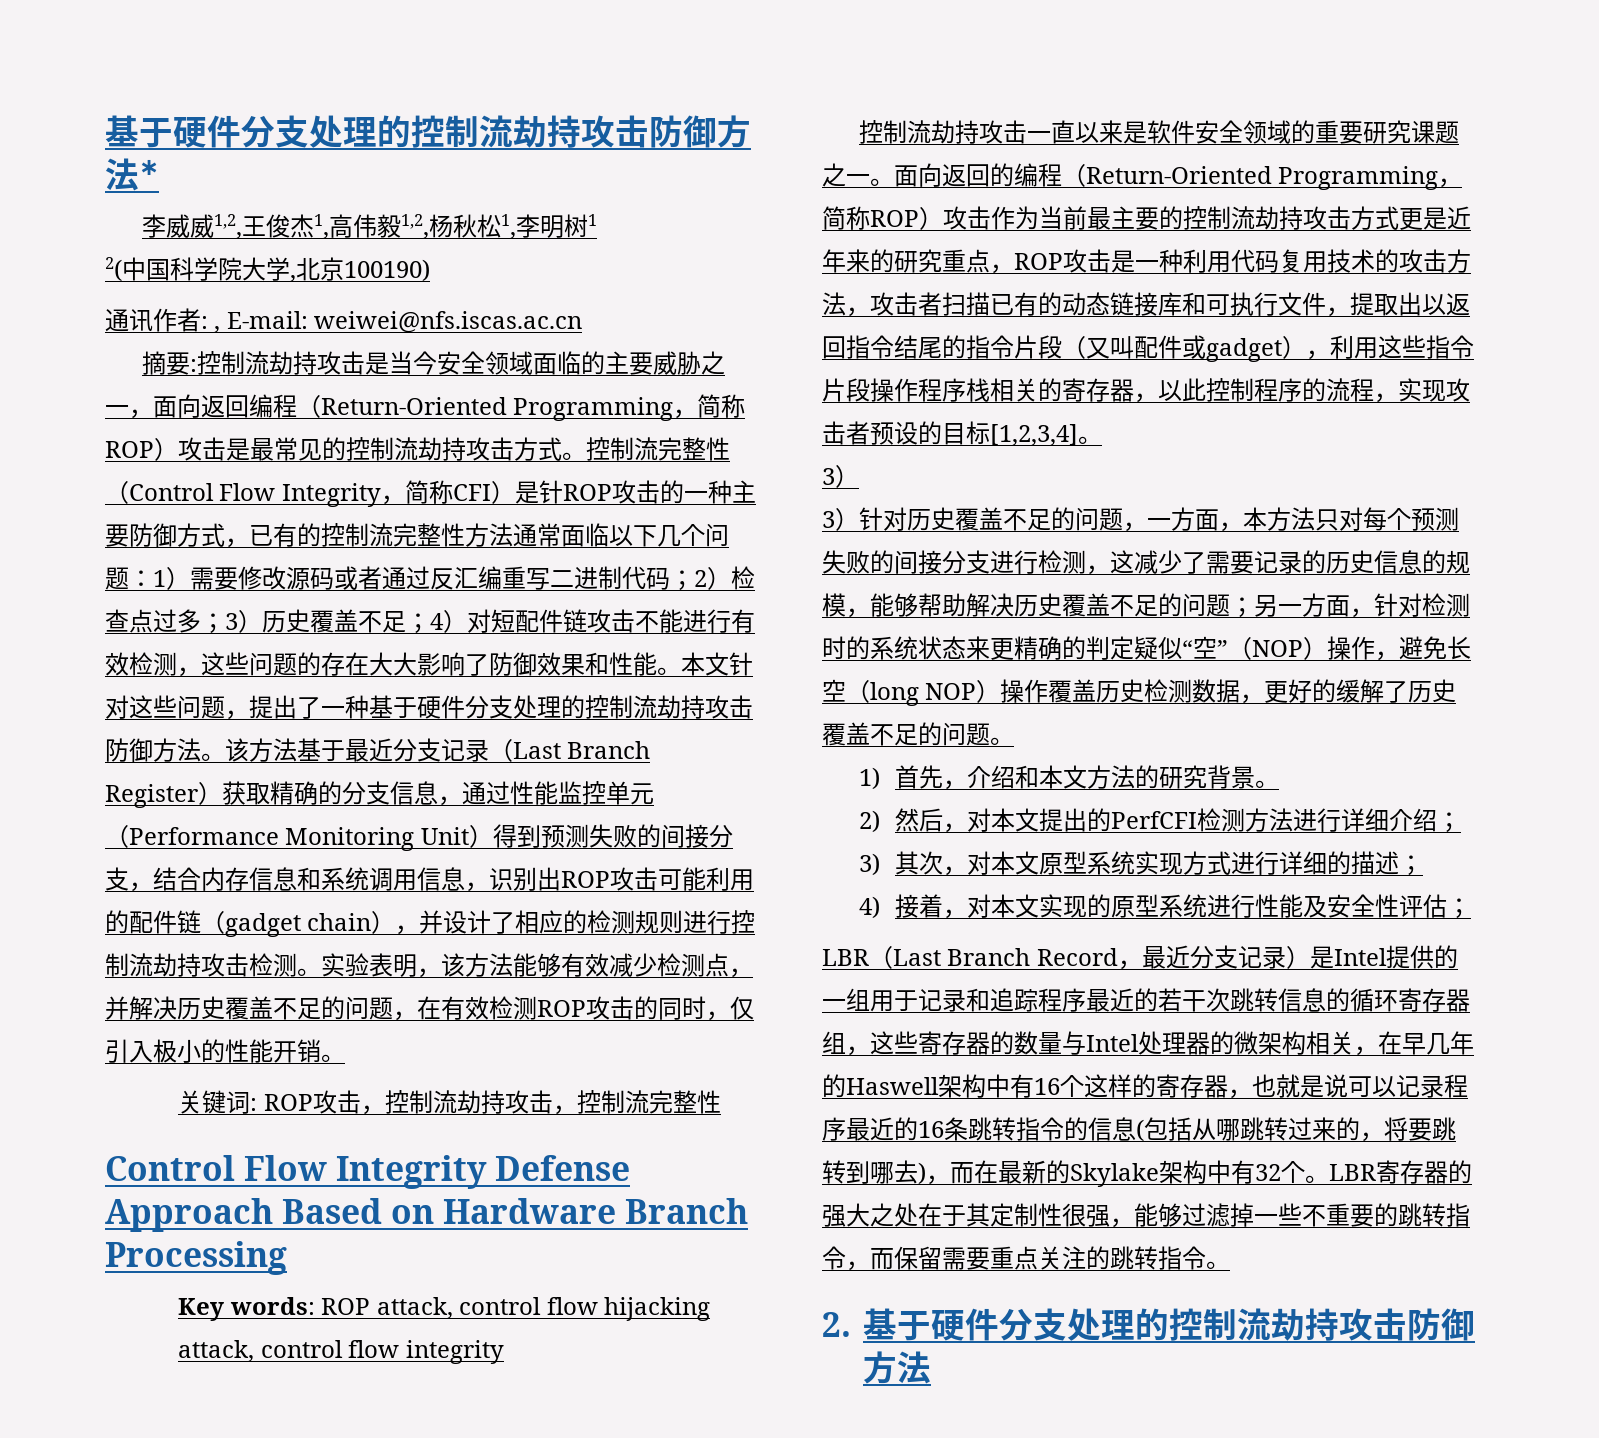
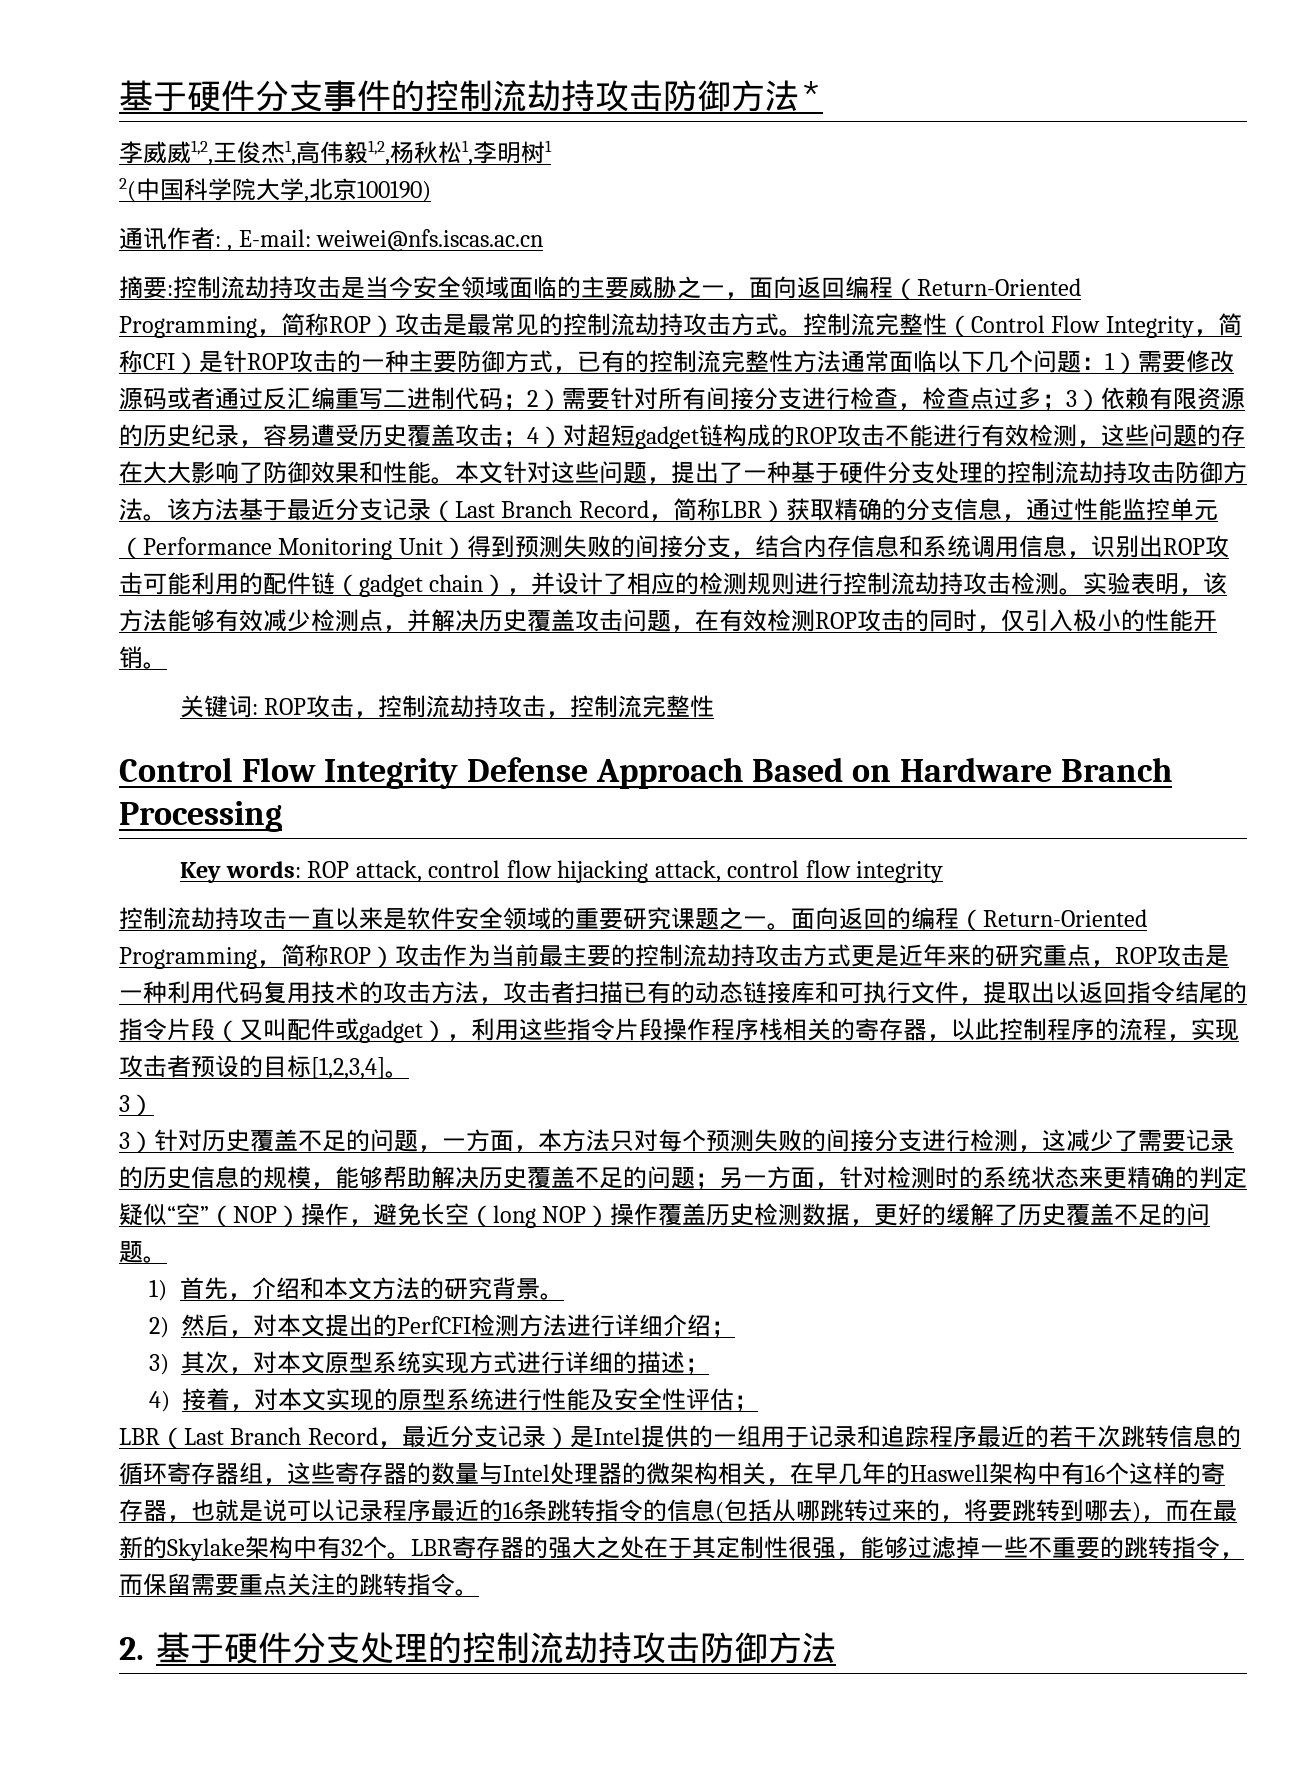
[105,115,377,148] 基于硬件分支处理 -> [119,80,391,112] 基于硬件分支事件
(731, 578) none -> [562,387,922,410] 需要针对所有间接分支进行检查，
[262,609,406,633] 历史覆盖不足 -> [1101,387,1245,410] [119,424,503,447] 依赖有限资源的历史纪录，容易遭受历史覆盖攻击
[491,609,587,633] 短配件链 -> [587,424,837,449] 超短gadget链构成的ROP
[105,784,198,808] Register -> [578,498,762,521] Record，简称LBR
[273,996,345,1020] 不足的 -> [575,609,623,632] 攻击

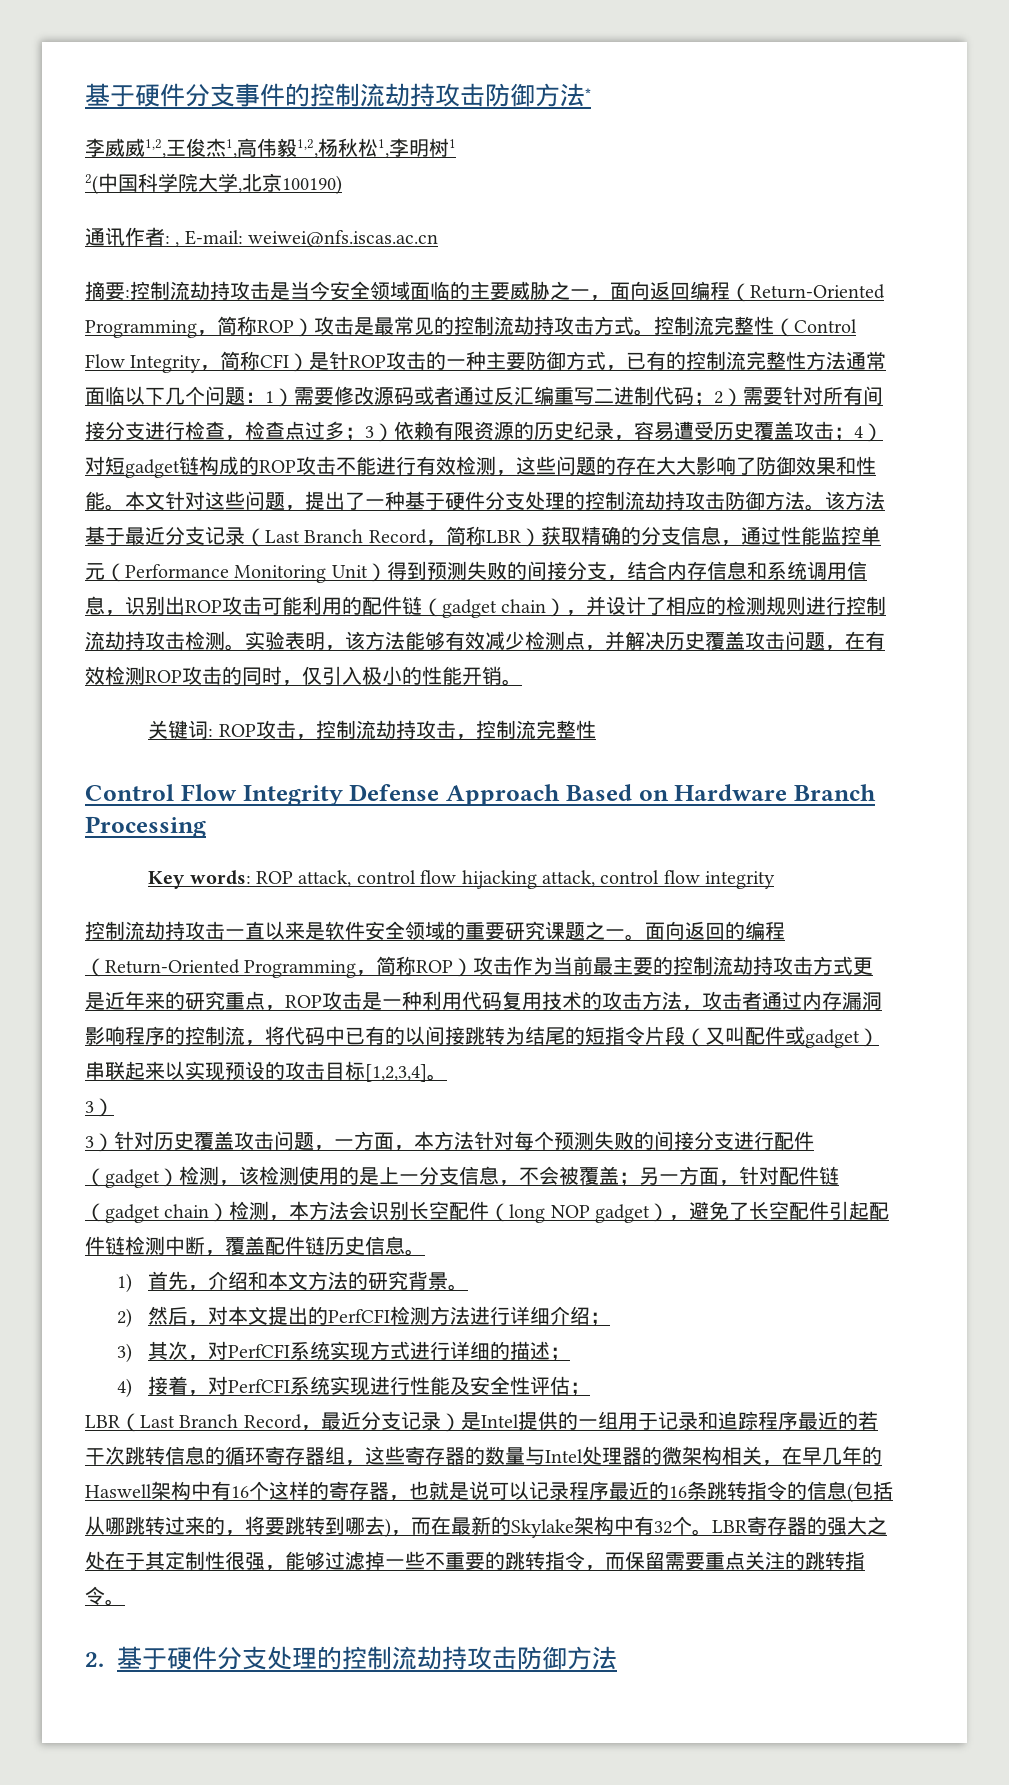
[587,424,611,447] 超 -> (105, 465) none
[575,981,1247,1004] 扫描已有的动态链接库和可执行文件，提取出以返回指令结尾的 -> [762,991,882,1010] [85,1026,605,1046] 通过内存漏洞影响程序的控制流，将代码中已有的以间接跳转为结尾的短
[447,1018,1239,1041] [119,1055,263,1078] ，利用这些指令片段操作程序栈相关的寄存器，以此控制程序的流程，实现攻击者预设的 -> [85,1061,325,1081] 串联起来以实现预设的攻击
[298,1129,370,1152] 不足的 -> [234,1131,274,1150] 攻击
[610,1130,634,1152] 只 -> [474,1131,494,1150] 针
[970,1129,1234,1152] [119,1166,1247,1190] [119,1203,1211,1228] [119,1241,143,1263] 检测，这减少了需要记录的历史信息的规模，能够帮助解决历史覆盖不足的问题；另一方面，针对检测时的系统状态来更精确的判定疑似“空”（NOP）操作，避免长空（long NOP）操作覆盖历史检测数据，更好的缓解了历史覆盖不足的问题 -> [774,1131,814,1150] [85,1166,839,1188] [85,1201,890,1223] [85,1236,405,1256] 配件（gadget）检测，该检测使用的是上一分支信息，不会被覆盖；另一方面，针对配件链（gadget chain）检测，本方法会识别长空配件（long NOP gadget），避免了长空配件引起配件链检测中断，覆盖配件链历史信息
[277,1351,374,1374] 本文原型 -> [228,1344,291,1358] PerfCFI
[278,1388,495,1411] 本文实现的原型系统 -> [228,1376,371,1396] PerfCFI系统实现

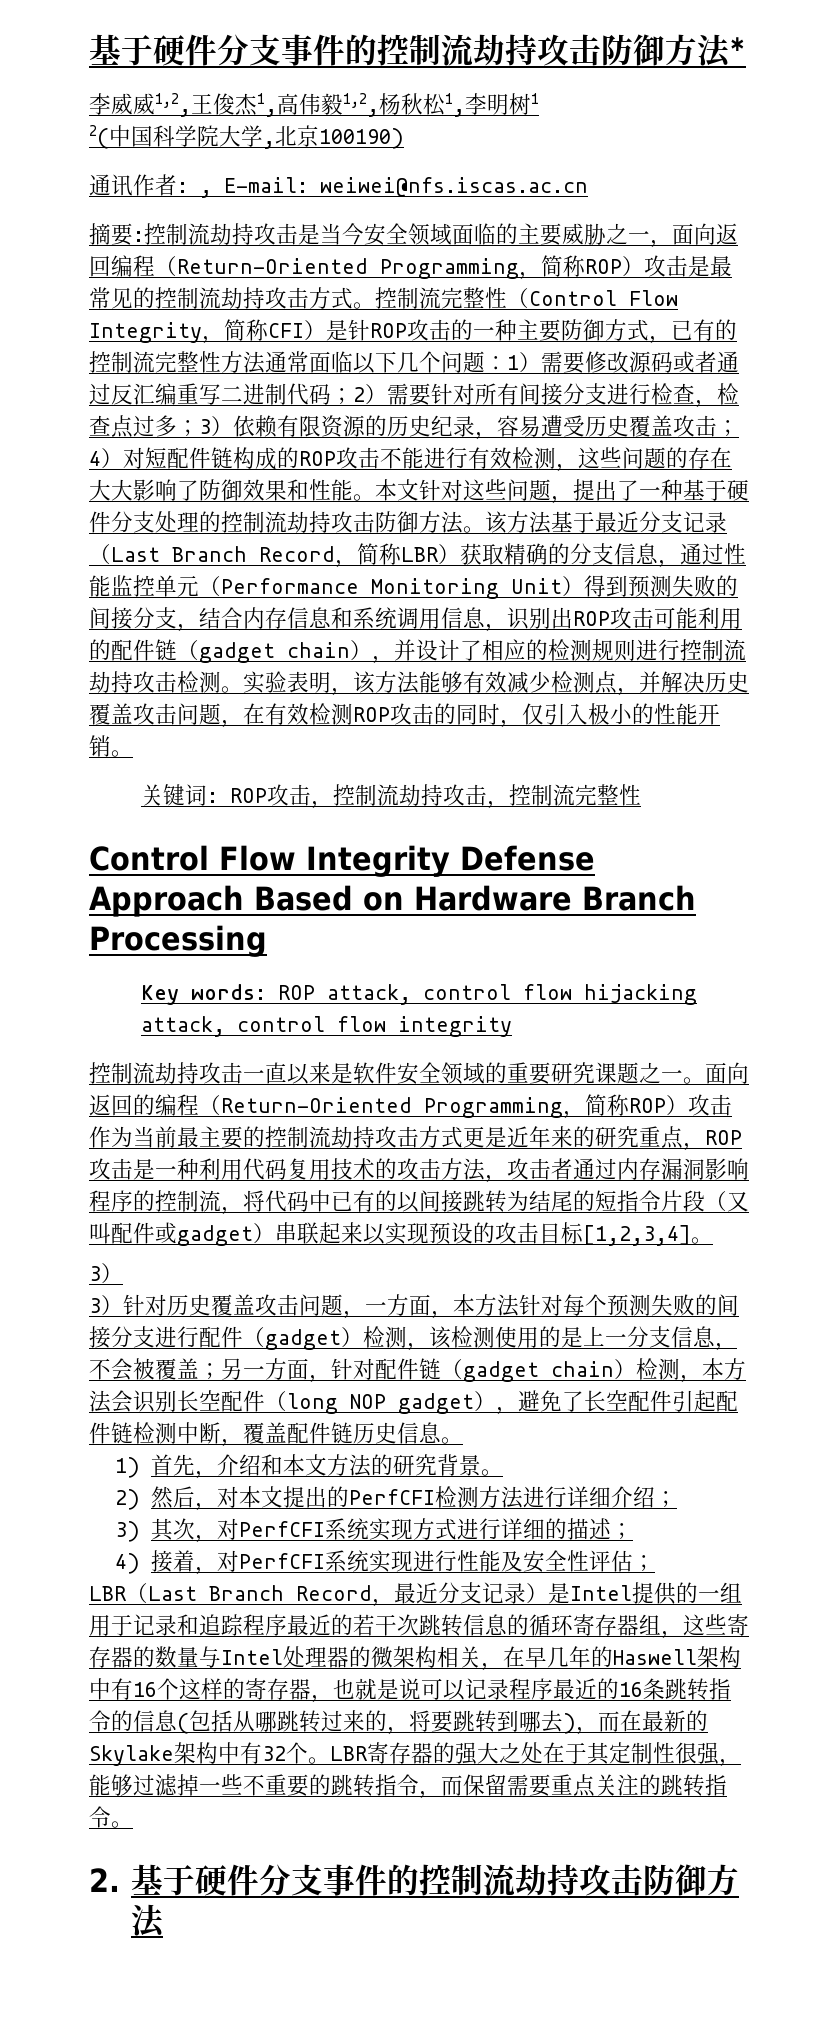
[125,459,180,478] gadget -> [167,447,211,469] 配件
[266,1646,317,1670] 处理 -> [322,1864,387,1896] 事件

